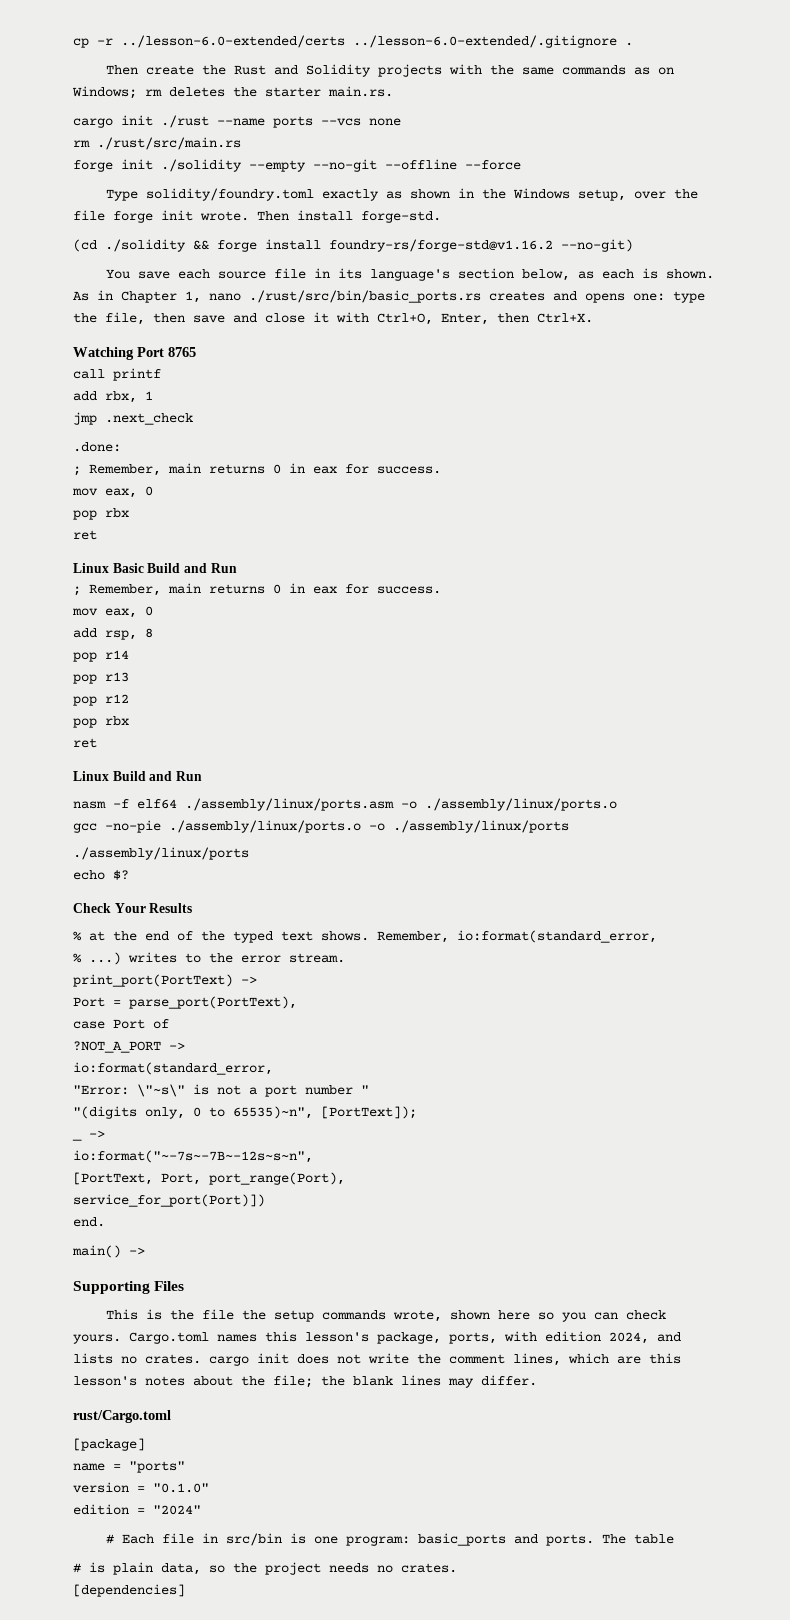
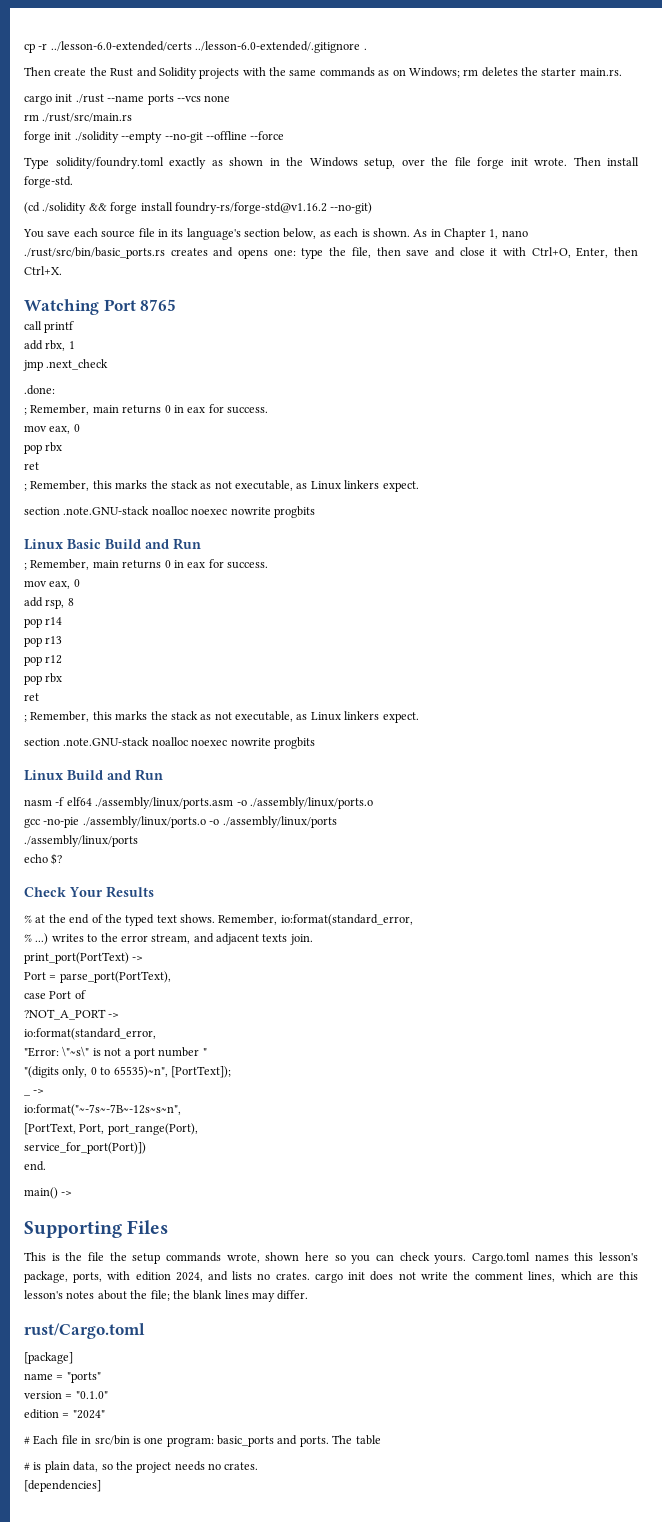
(97, 535) none -> [24,480,419,492] [24,506,315,518] // ; Remember, this marks the stack as not executable, as Linux linkers expect. // section .note.GNU-stack noalloc noexec nowrite progbits
(97, 743) none -> [24,711,419,723] [24,737,315,749] // ; Remember, this marks the stack as not executable, as Linux linkers expect. // section .note.GNU-stack noalloc noexec nowrite progbits
[289,953,345,963] stream. -> [151,933,313,945] stream, and adjacent texts join.

